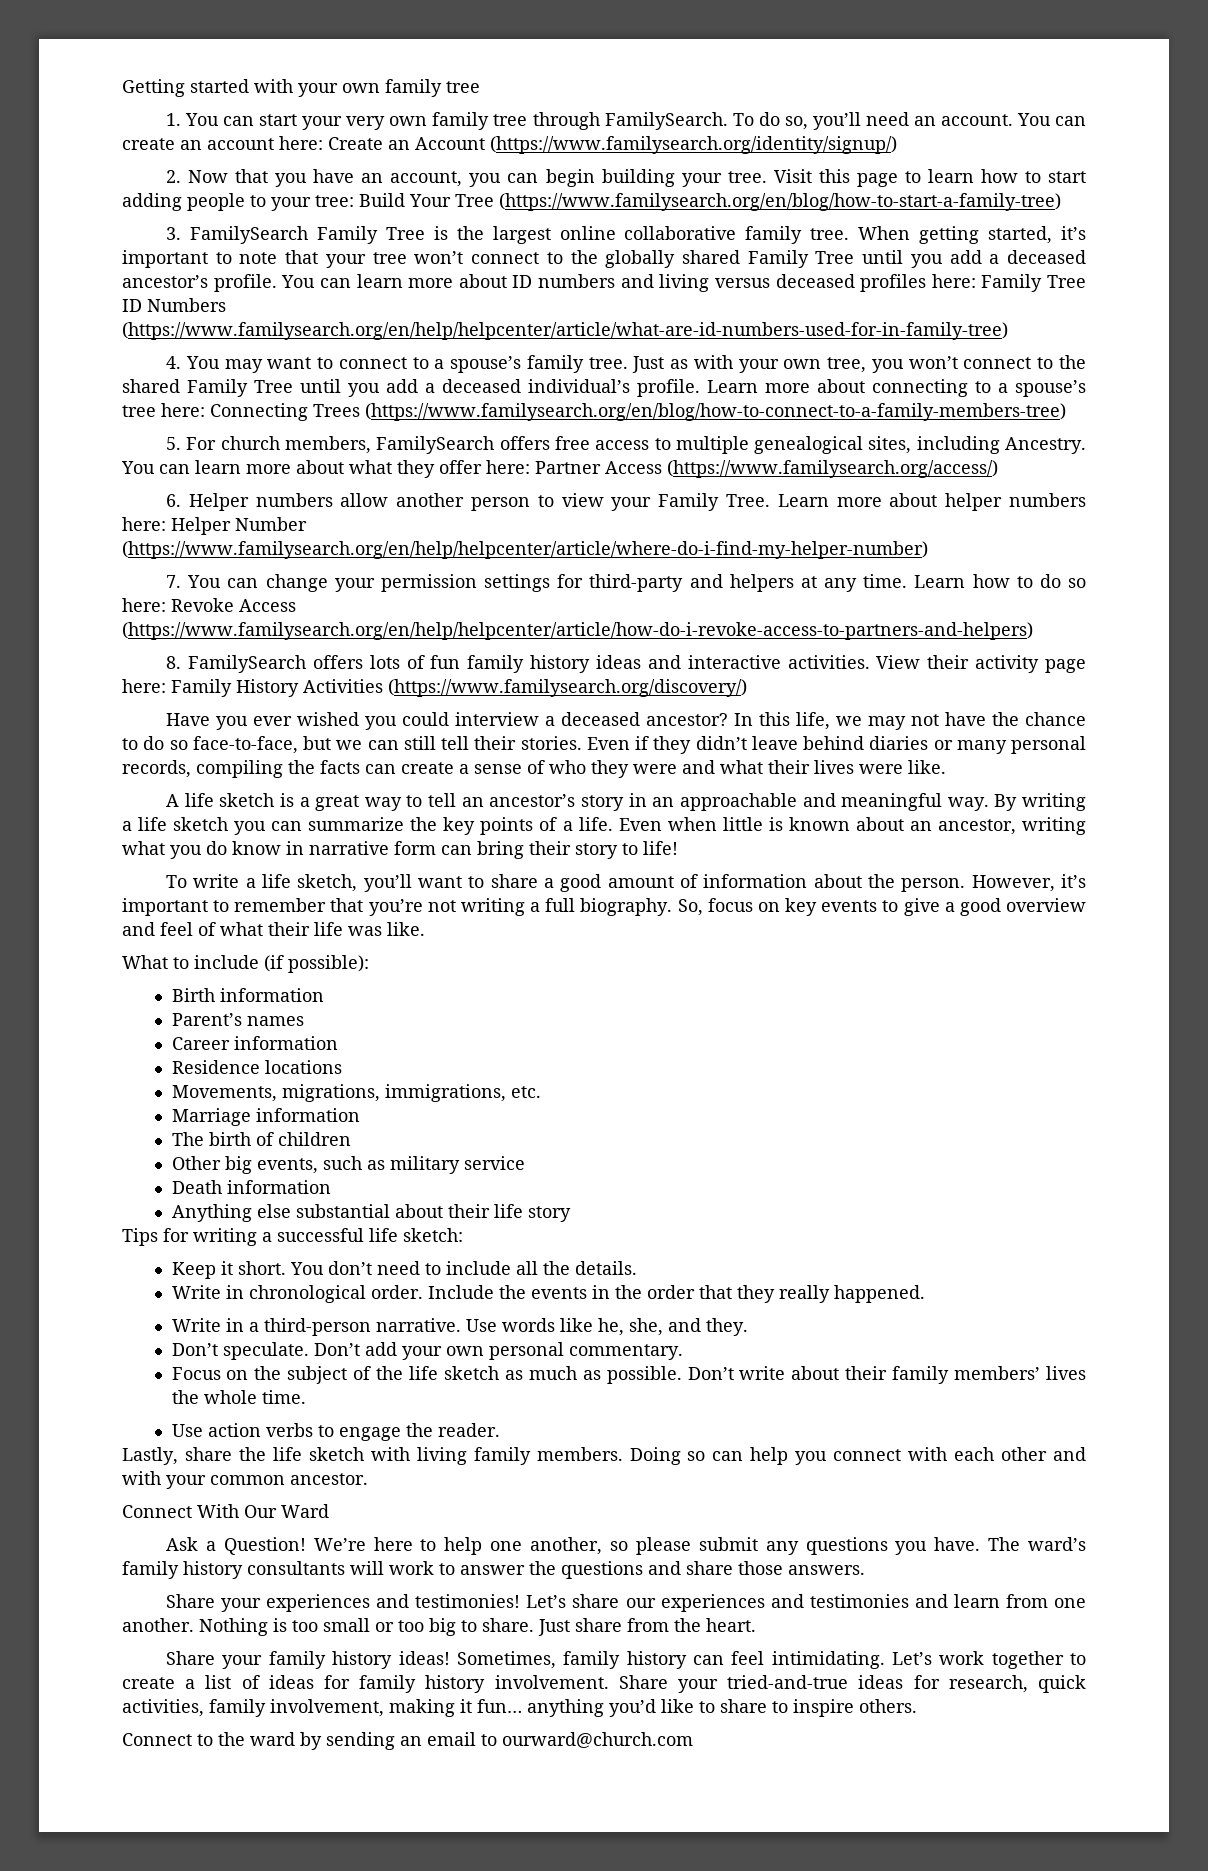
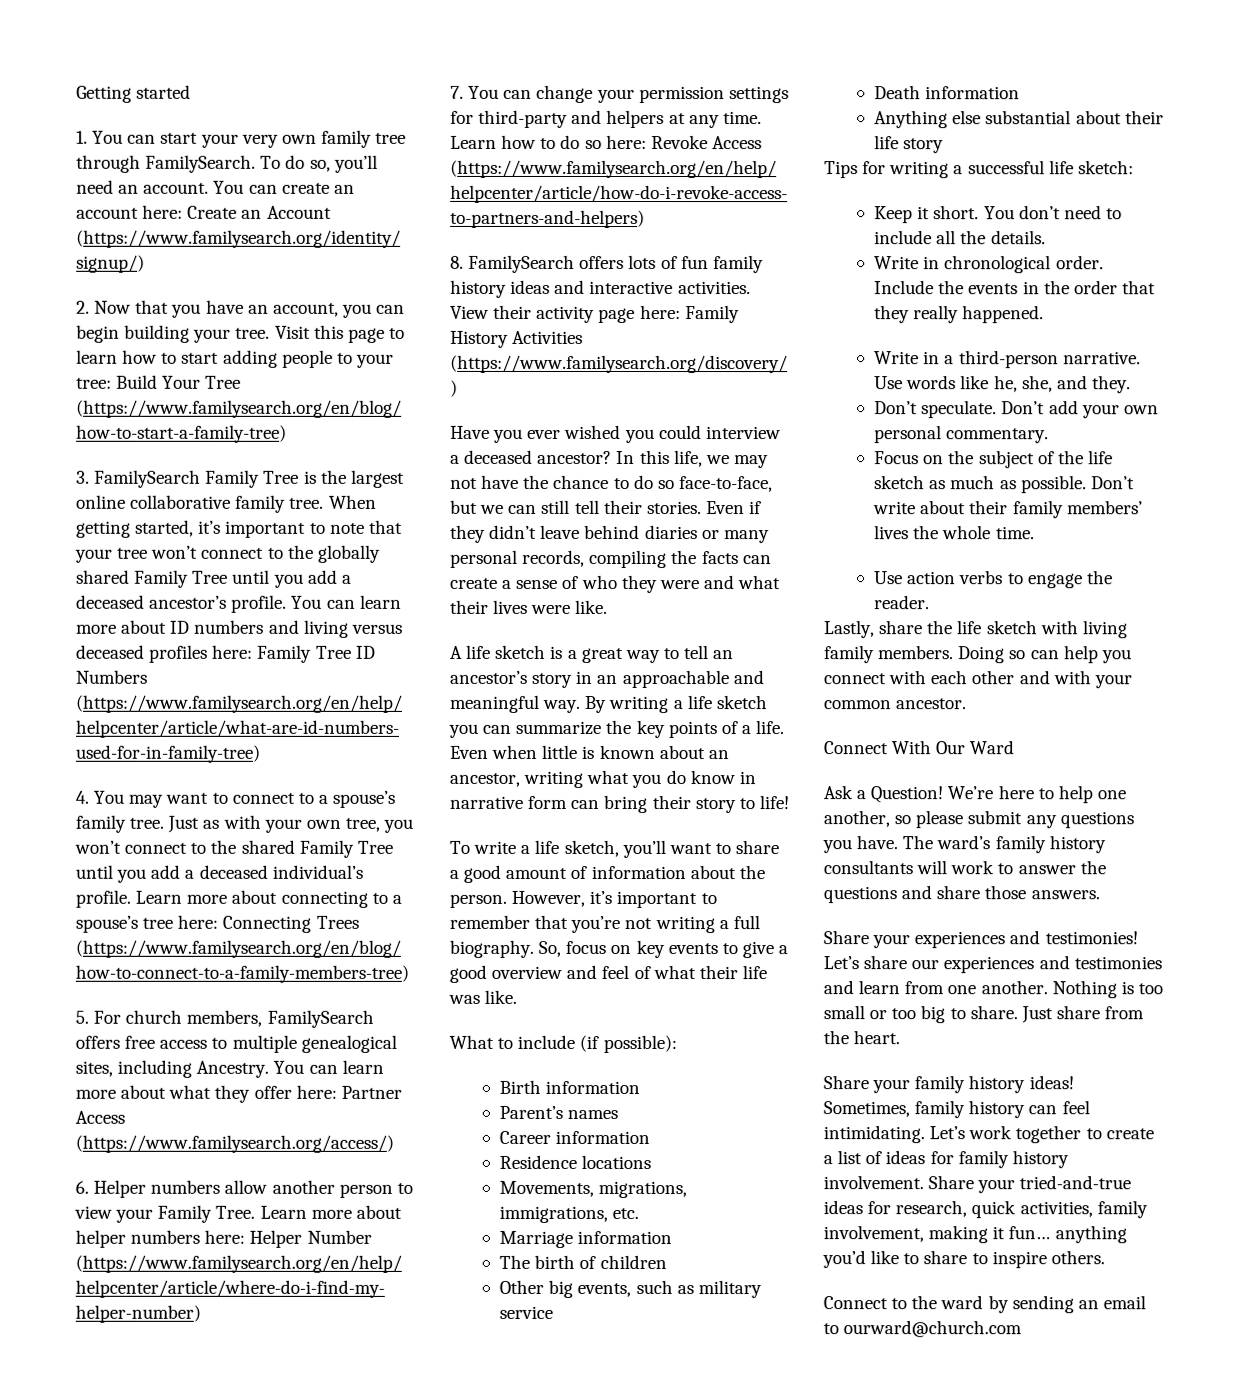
[254,79,480,97] with your own family tree -> (192, 91) none

